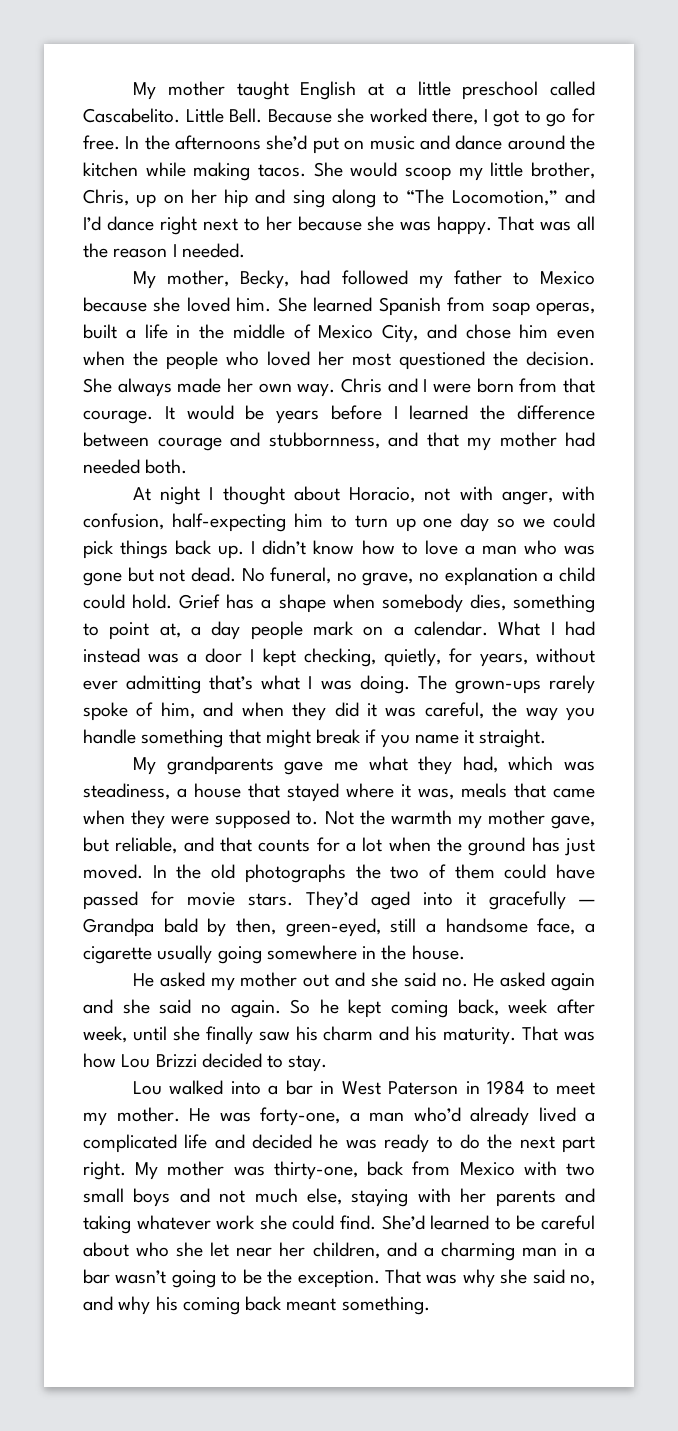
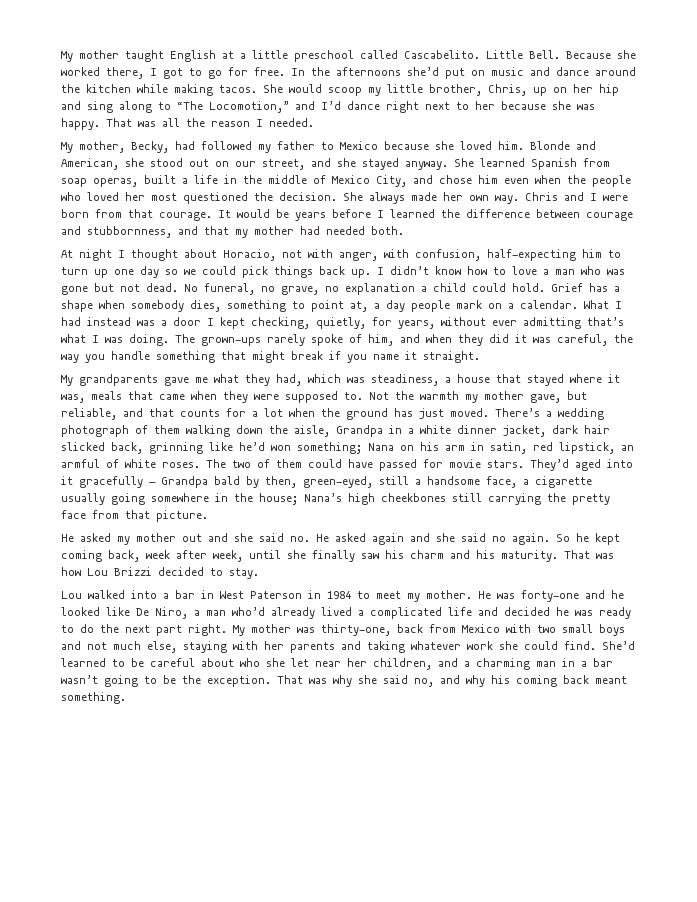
(272, 304) none -> [530,141,596,150] [61,158,448,170] Blonde and American, she stood out on our street, and she stayed anyway.
[152,864,381,883] In the old photographs the -> [495,408,604,420] [61,425,610,437] [61,442,634,454] [61,459,226,468] There’s a wedding photograph of them walking down the aisle, Grandpa in a white dinner jacket, dark hair slicked back, grinning like he’d won something; Nana on his arm in satin, red lipstick, an armful of white roses. The
[411,945,465,960] house. -> [259,493,610,505] [61,510,208,522] house; Nana’s high cheekbones still carrying the pretty face from that picture.
[260,1107,340,1126] forty-one, -> [521,590,624,602] [61,607,188,619] forty-one and he looked like De Niro,

